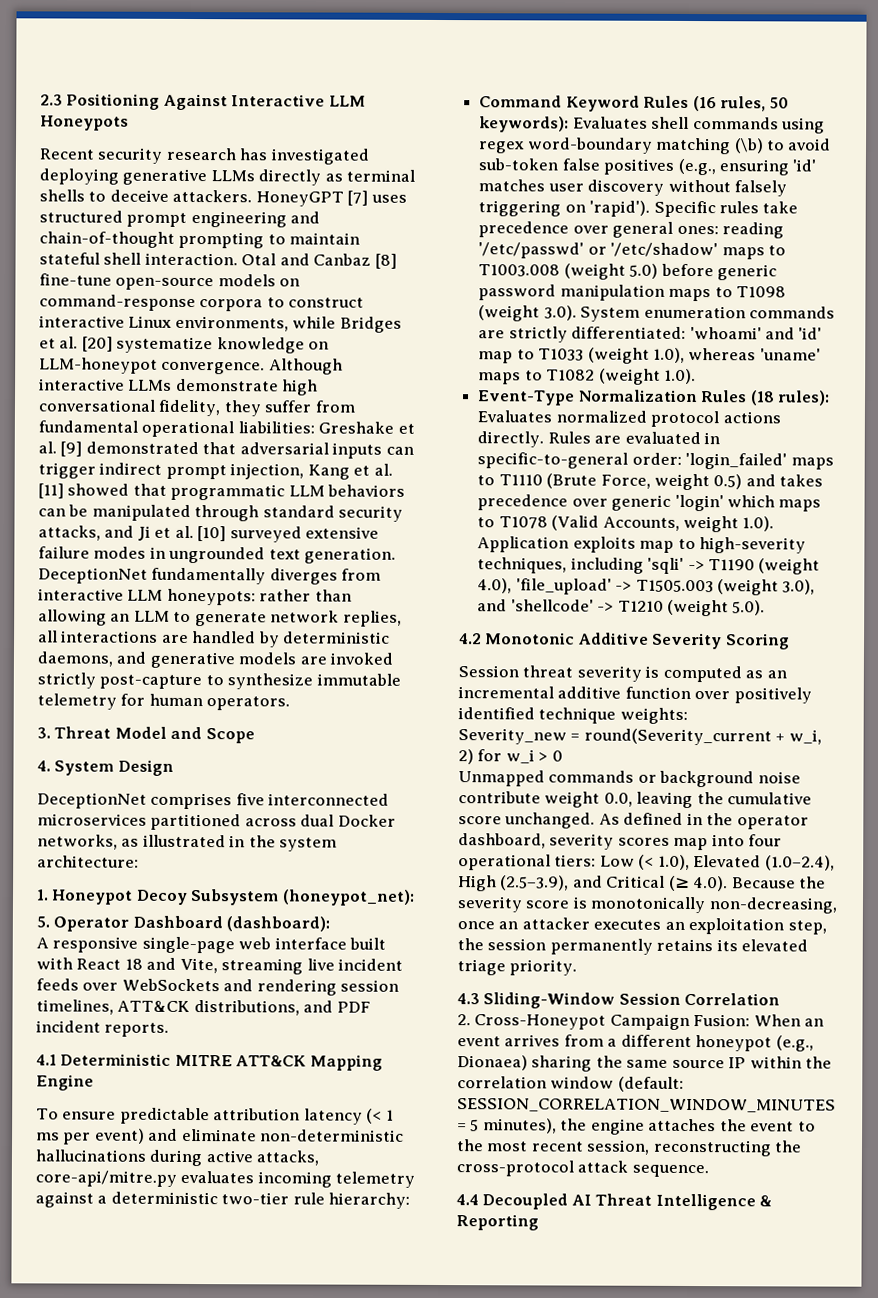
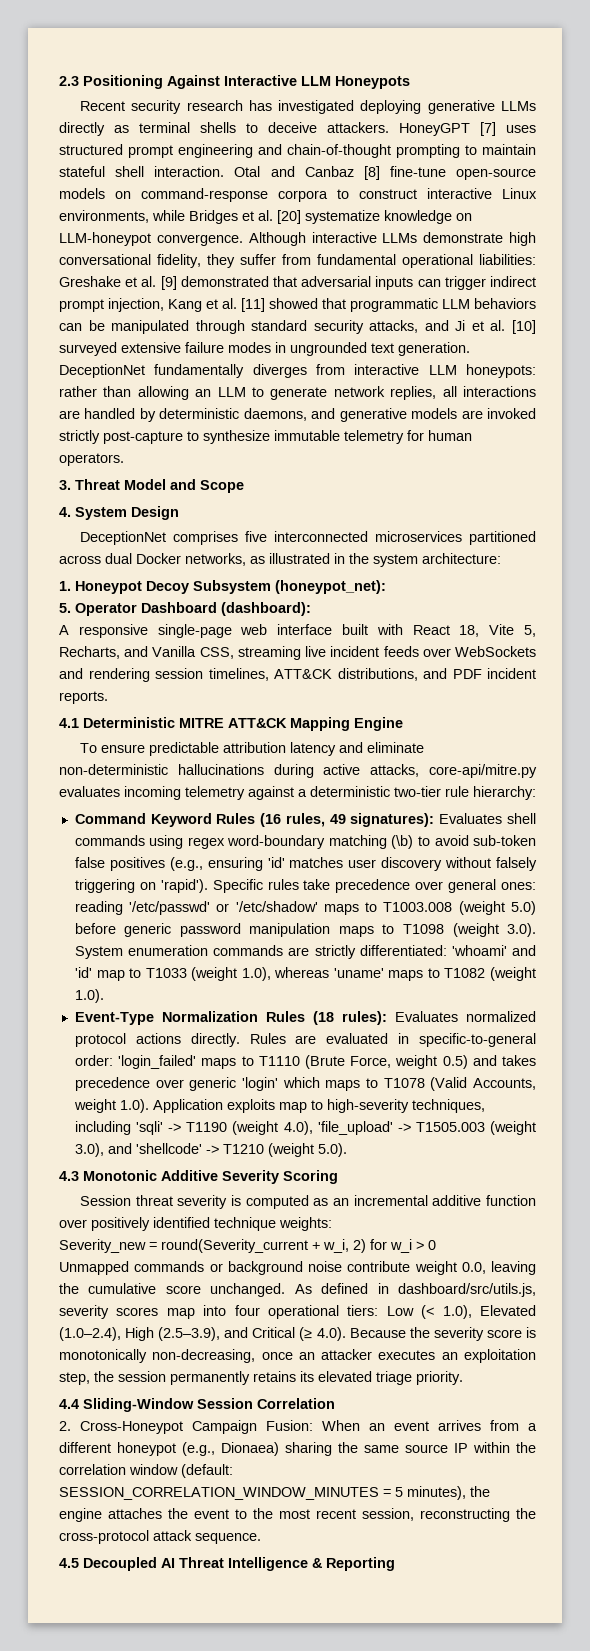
[124,957,218,974] 18 and Vite, -> [459,624,537,637] [59,646,234,659] 18, Vite 5, Recharts, and Vanilla CSS,
[366,1108,394,1124] [36,1128,145,1145] (< 1 ms per event) -> (337, 749) none
[769,97,790,109] [479,116,570,133] 50 keywords): -> [329,813,435,827] 49 signatures):
[459,633,482,645] 4.2 -> [59,1171,79,1181] 4.3
[706,813,809,830] [458,833,546,849] the operator dashboard, -> [398,1283,536,1297] dashboard/src/utils.js,
[457,993,480,1005] 4.3 -> [59,1399,79,1409] 4.4
[456,1194,479,1206] 4.4 -> [59,1558,79,1568] 4.5

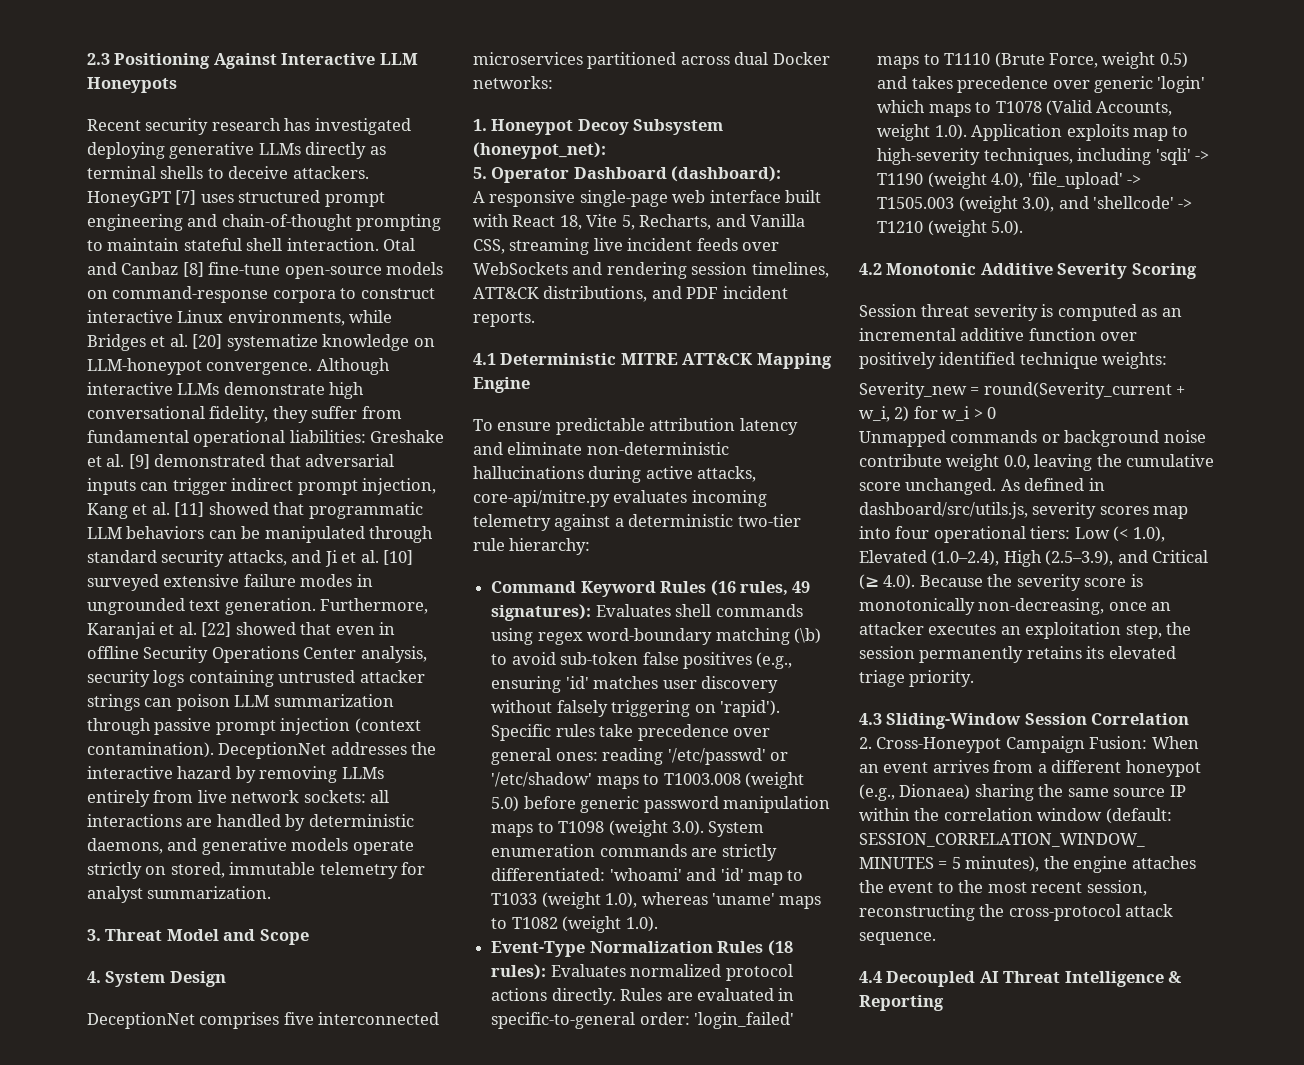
[59,364,536,378] [59,386,437,400] DeceptionNet fundamentally diverges from interactive LLM honeypots: rather than allowing an LLM to generate network replies, -> [320,598,429,614] [87,622,396,639] [87,646,427,663] [87,670,425,687] [87,694,394,711] [87,718,421,735] [87,742,437,759] [87,766,384,783] [87,790,366,807] Furthermore, Karanjai et al. [22] showed that even in offline Security Operations Center analysis, security logs containing untrusted attacker strings can poison LLM summarization through passive prompt injection (context contamination). DeceptionNet addresses the interactive hazard by removing LLMs entirely from live network sockets:
[461,408,536,419] [59,430,270,444] are invoked strictly post-capture to synthesize -> [352,840,414,855] [87,862,225,879] operate strictly on stored,
[428,430,472,441] [59,453,124,466] human operators. -> [87,886,272,903] analyst summarization.
[185,553,501,567] networks, as illustrated in the system architecture: -> [473,76,553,89] networks:
[59,1171,79,1181] 4.3 -> [859,263,882,275] 4.2
[59,1399,79,1409] 4.4 -> [859,713,882,725] 4.3
[59,1558,79,1568] 4.5 -> [859,971,882,983] 4.4

